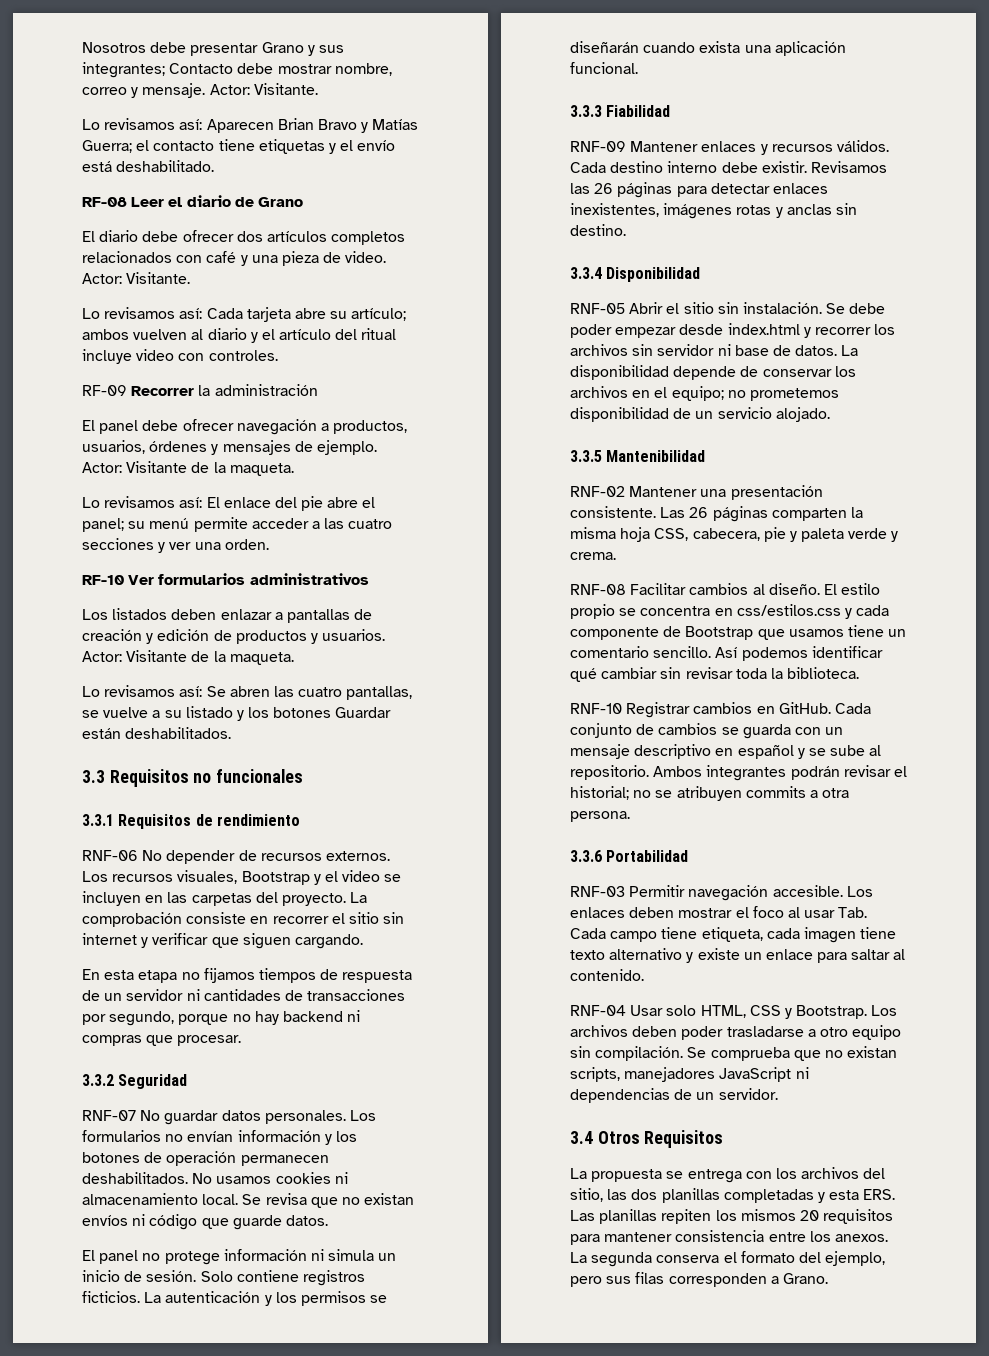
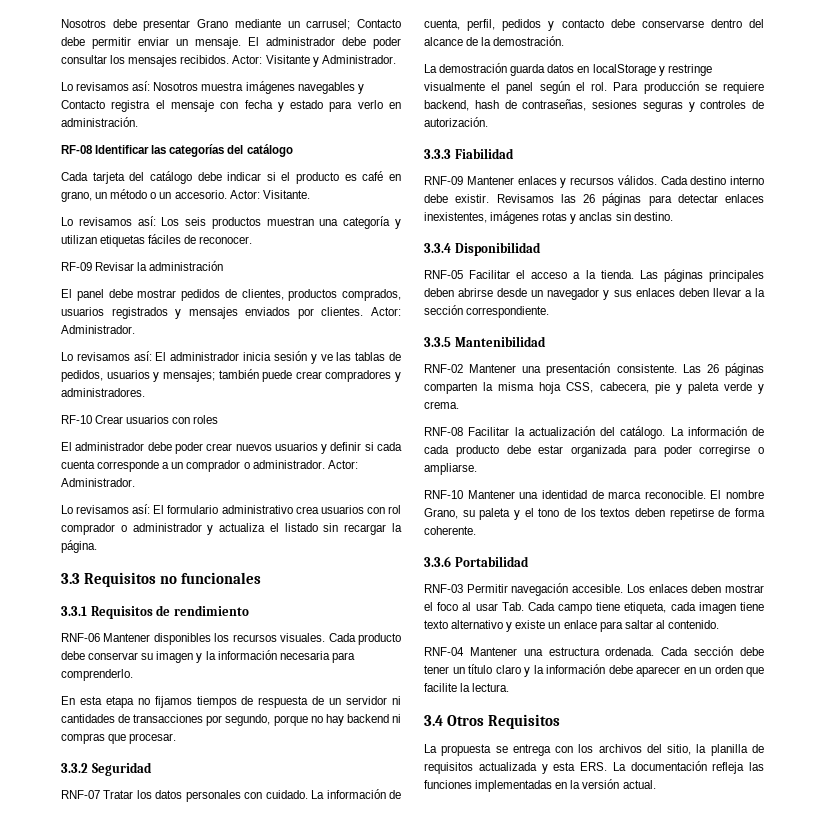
[307,45,344,56] [82,62,392,78] [82,83,318,98] [82,118,419,133] [82,139,396,154] [82,160,215,172] [82,195,303,207] [82,230,406,245] [82,251,387,266] [82,272,191,284] [82,307,407,322] [82,328,397,343] [82,349,278,364] y sus integrantes; Contacto debe mostrar nombre, correo y mensaje. Actor: Visitante. // Lo revisamos así: Aparecen Brian Bravo y Matías Guerra; el contacto tiene etiquetas y el envío está deshabilitado. // RF-08 Leer el diario de Grano // El diario debe ofrecer dos artículos completos relacionados con café y una pieza de video. Actor: Visitante. // Lo revisamos así: Cada tarjeta abre su artículo; ambos vuelven al diario y el artículo del ritual incluye video con controles. -> [234,19,402,30] [61,37,401,49] [61,55,396,67] [61,81,364,94] [61,100,402,112] [61,117,138,127] [61,144,293,157] [61,171,401,184] [61,189,310,202] [61,216,401,229] [61,234,253,247] mediante un carrusel; Contacto debe permitir enviar un mensaje. El administrador debe poder consultar los mensajes recibidos. Actor: Visitante y Administrador. // Lo revisamos así: Nosotros muestra imágenes navegables y Contacto registra el mensaje con fecha y estado para verlo en administración. // RF-08 Identificar las categorías del catálogo // Cada tarjeta del catálogo debe indicar si el producto es café en grano, un método o un accesorio. Actor: Visitante. // Lo revisamos así: Los seis productos muestran una categoría y utilizan etiquetas fáciles de reconocer.
[131,386,195,396] Recorrer -> [95,262,135,271] Revisar
[182,419,408,435] [82,440,377,455] [82,461,294,476] [82,496,376,511] [82,517,393,532] [82,538,269,553] [82,573,369,585] [82,608,373,623] [82,629,386,644] [82,650,294,665] [82,685,413,700] [82,706,392,721] [82,727,232,739] ofrecer navegación a productos, usuarios, órdenes y mensajes de ejemplo. Actor: Visitante de la maqueta. // Lo revisamos así: El enlace del pie abre el panel; su menú permite acceder a las cuatro secciones y ver una orden. // RF-10 Ver formularios administrativos // Los listados deben enlazar a pantallas de creación y edición de productos y usuarios. Actor: Visitante de la maqueta. // Lo revisamos así: Se abren las cuatro pantallas, se vuelve a su listado y los botones Guardar están deshabilitados. -> [137,289,401,301] [61,307,401,319] [61,325,135,334] [61,351,401,364] [61,369,401,382] [61,388,145,397] [61,415,219,424] [61,442,403,454] [61,460,358,472] [61,478,135,487] [61,504,401,514] [61,523,402,535] [61,540,97,553] mostrar pedidos de clientes, productos comprados, usuarios registrados y mensajes enviados por clientes. Actor: Administrador. // Lo revisamos así: El administrador inicia sesión y ve las tablas de pedidos, usuarios y mensajes; también puede crear compradores y administradores. // RF-10 Crear usuarios con roles // El administrador debe poder crear nuevos usuarios y definir si cada cuenta corresponde a un comprador o administrador. Actor: Administrador. // Lo revisamos así: El formulario administrativo crea usuarios con rol comprador o administrador y actualiza el listado sin recargar la página.
[142,850,390,864] [82,870,402,885] [82,891,368,906] [82,912,405,927] [82,933,363,949] No depender de recursos externos. Los recursos visuales, Bootstrap y el video se incluyen en las carpetas del proyecto. La comprobación consiste en recorrer el sitio sin internet y verificar que siguen cargando. -> [103,633,401,645] [61,650,355,663] [61,669,133,681] Mantener disponibles los recursos visuales. Cada producto debe conservar su imagen y la información necesaria para comprenderlo.
[140,1110,376,1125] [82,1130,357,1145] [82,1151,329,1166] [82,1172,348,1184] [82,1193,415,1208] [82,1214,328,1230] [82,1249,397,1265] [82,1270,365,1286] [82,1291,388,1306] [570,41,846,56] [570,62,638,74] No guardar datos personales. Los formularios no envían información y los botones de operación permanecen deshabilitados. No usamos cookies ni almacenamiento local. Se revisa que no existan envíos ni código que guarde datos. // El panel no protege información ni simula un inicio de sesión. Solo contiene registros ficticios. La autenticación y los permisos se diseñarán cuando exista una aplicación funcional. -> [103,789,402,802] [424,19,764,31] [424,36,565,46] [424,63,712,76] [424,81,764,94] [424,99,764,112] [424,117,488,127] Tratar los datos personales con cuidado. La información de cuenta, perfil, pedidos y contacto debe conservarse dentro del alcance de la demostración. // La demostración guarda datos en localStorage y restringe visualmente el panel según el rol. Para producción se requiere backend, hash de contraseñas, sesiones seguras y controles de autorización.
[629,302,886,314] [570,323,896,338] [570,344,859,356] [570,365,856,380] [570,386,839,401] [570,407,830,422] Abrir el sitio sin instalación. Se debe poder empezar desde index.html y recorrer los archivos sin servidor ni base de datos. La disponibilidad depende de conservar los archivos en el equipo; no prometemos disponibilidad de un servicio alojado. -> [469,269,764,282] [424,288,765,300] [424,305,550,318] Facilitar el acceso a la tienda. Las páginas principales deben abrirse desde un navegador y sus enlaces deben llevar a la sección correspondiente.
[689,583,881,595] [570,604,890,619] [570,625,907,640] [570,646,883,661] [570,667,860,682] [570,702,871,718] [570,723,844,739] [570,744,882,759] [570,765,907,781] [570,786,850,801] [570,811,630,822] cambios al diseño. El estilo propio se concentra en css/estilos.css y cada componente de Bootstrap que usamos tiene un comentario sencillo. Así podemos identificar qué cambiar sin revisar toda la biblioteca. // RNF-10 Registrar cambios en GitHub. Cada conjunto de cambios se guarda con un mensaje descriptivo en español y se sube al repositorio. Ambos integrantes podrán revisar el historial; no se atribuyen commits a otra persona. -> [514,426,764,439] [424,445,764,457] [424,463,477,475] [424,490,764,499] [424,508,765,520] [424,526,476,535] la actualización del catálogo. La información de cada producto debe estar organizada para poder corregirse o ampliarse. // RNF-10 Mantener una identidad de marca reconocible. El nombre Grano, su paleta y el tono de los textos deben repetirse de forma coherente.
[630,1005,898,1019] [570,1025,902,1040] [570,1046,898,1061] [570,1067,809,1082] [570,1088,778,1103] Usar solo HTML, CSS y Bootstrap. Los archivos deben poder trasladarse a otro equipo sin compilación. Se comprueba que no existan scripts, manejadores JavaScript ni dependencias de un servidor. -> [469,646,764,656] [424,664,764,677] [424,683,510,692] Mantener una estructura ordenada. Cada sección debe tener un título claro y la información debe aparecer en un orden que facilite la lectura.
[607,1188,896,1203] [570,1209,894,1224] [570,1230,888,1245] [570,1251,886,1267] [570,1272,828,1287] las dos planillas completadas y esta ERS. Las planillas repiten los mismos 20 requisitos para mantener consistencia entre los anexos. La segunda conserva el formato del ejemplo, pero sus filas corresponden a Grano. -> [696,744,764,756] [424,761,764,774] [424,779,656,792] la planilla de requisitos actualizada y esta ERS. La documentación refleja las funciones implementadas en la versión actual.

